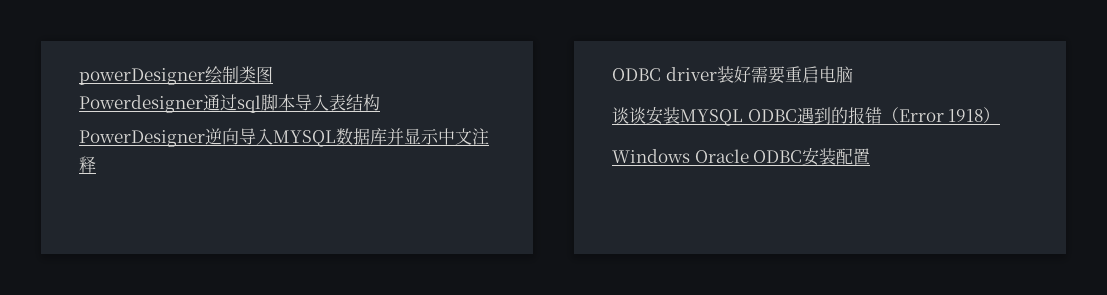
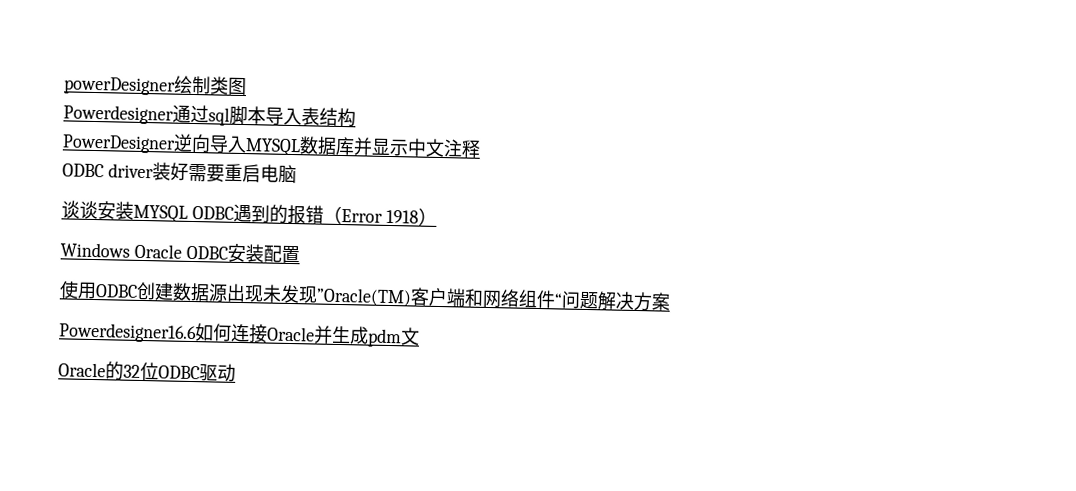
(871, 156) none -> [59,280,671,312] [58,322,420,348] [58,361,236,382] // 使用ODBC创建数据源出现未发现”Oracle(TM)客户端和网络组件“问题解决方案 // Powerdesigner16.6如何连接Oracle并生成pdm文 // Oracle的32位ODBC驱动

